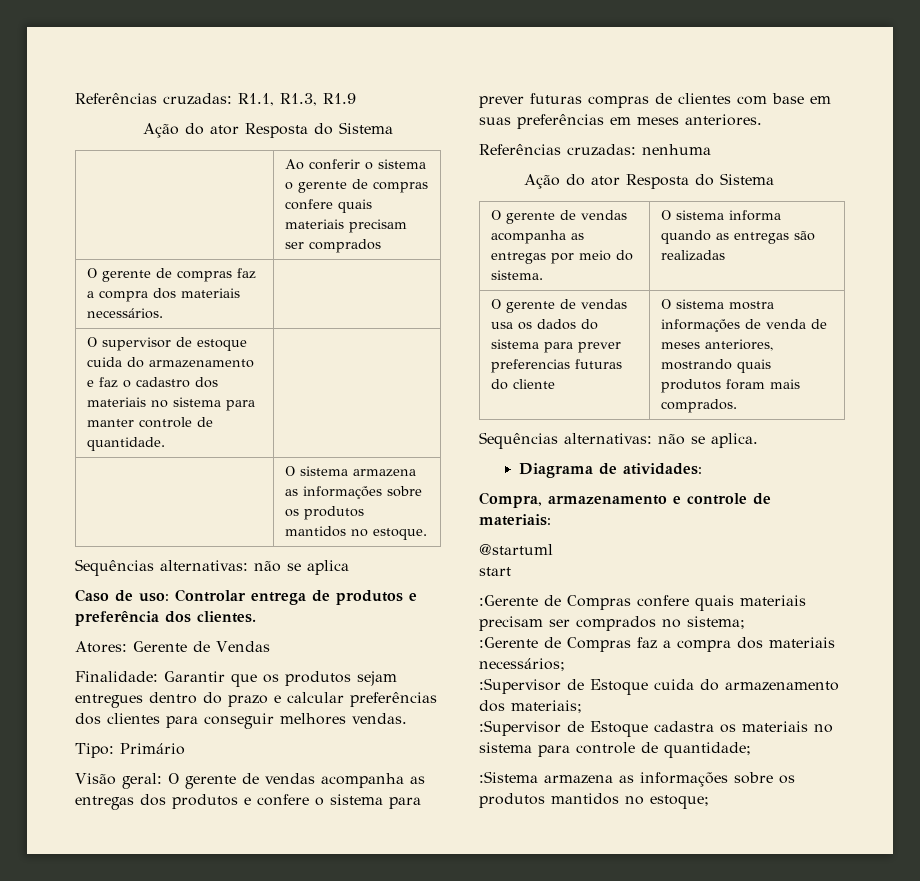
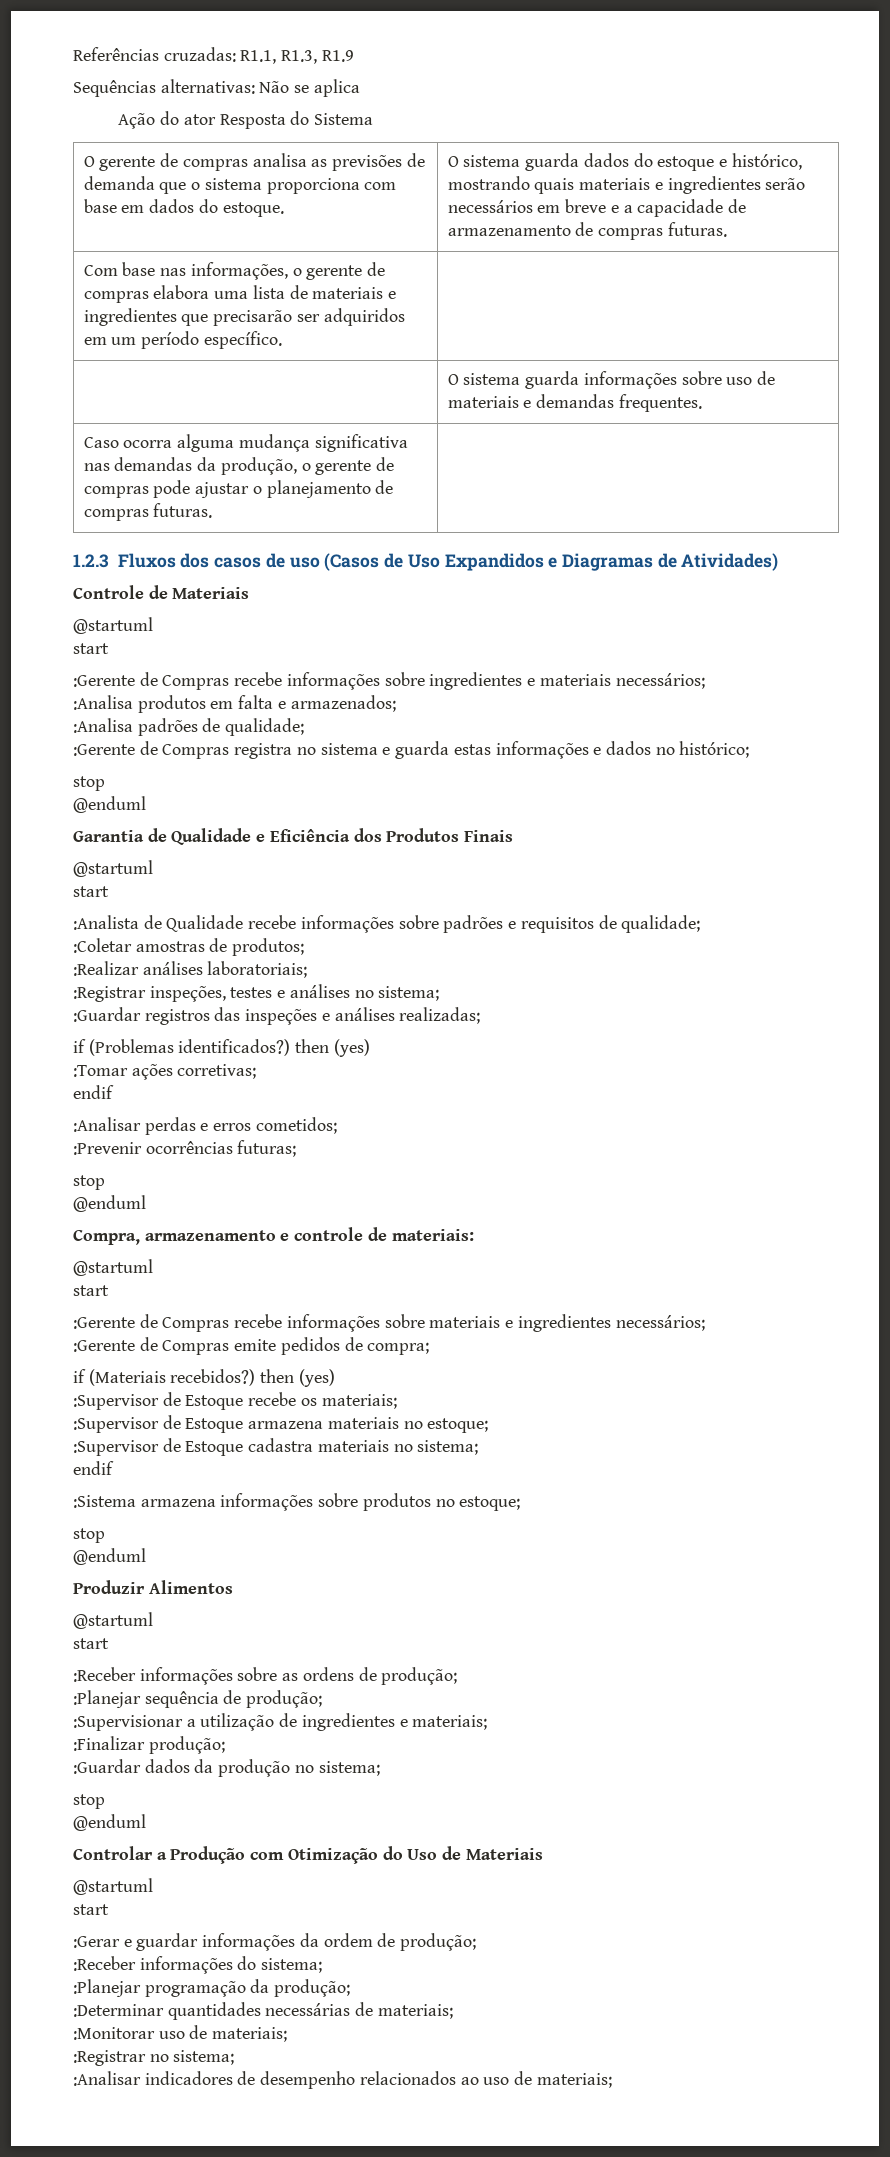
[142,122,393,138] [285,159,427,170] [285,179,429,193] [285,199,373,213] [285,219,408,233] [285,239,382,253] [87,268,257,282] [87,288,241,302] [87,308,164,319] [87,337,248,351] [87,357,255,368] [87,377,219,388] [87,397,256,411] [87,417,214,428] [87,437,166,451] [285,466,417,477] [285,486,423,499] [285,506,365,520] [285,526,428,540] [75,559,281,576] // Ação do ator Resposta do Sistema // | Ao conferir o sistema o gerente de compras confere quais materiais precisam ser comprados // O gerente de compras faz a compra dos materiais necessários. | // O supervisor de estoque cuida do armazenamento e faz o cadastro dos materiais no sistema para manter controle de quantidade. | // | O sistema armazena as informações sobre os produtos mantidos no estoque. // Sequências alternativas: não -> [73,79,290,97] // Sequências alternativas: Não
[75,589,417,605] [75,611,256,626] [75,641,270,653] [75,671,397,687] [75,692,437,708] [75,713,407,729] [75,743,185,758] [75,773,425,789] [75,794,421,810] [479,93,831,108] [479,114,762,129] [479,144,711,156] // Caso de uso: Controlar entrega de produtos e preferência dos clientes. // Atores: Gerente de Vendas // Finalidade: Garantir que os produtos sejam entregues dentro do prazo e calcular preferências dos clientes para conseguir melhores vendas. // Tipo: Primário // Visão geral: O gerente de vendas acompanha as entregas dos produtos e confere o sistema para prever futuras compras de clientes com base em suas preferências em meses anteriores. // Referências cruzadas: nenhuma -> (360, 88) none
[581,210,628,220] [491,230,585,244] [491,250,634,264] [491,270,544,280] [661,210,782,221] [661,230,816,244] [661,250,726,261] [491,299,628,313] [491,319,599,330] [491,339,622,353] [491,359,623,373] [491,379,556,390] [661,299,775,310] [661,319,828,332] [661,339,774,351] [661,359,772,373] [661,379,801,393] [661,399,738,413] [479,432,758,449] [519,463,703,478] vendas acompanha as entregas por meio do sistema. | O sistema informa quando as entregas são realizadas // O gerente de vendas usa os dados do sistema para prever preferencias futuras do cliente | O sistema mostra informações de venda de meses anteriores, mostrando quais produtos foram mais comprados. // Sequências alternativas: não se aplica. // Diagrama de atividades: -> [182,153,425,171] [83,176,397,194] [83,199,284,217] [447,153,802,171] [447,176,806,194] [447,199,746,217] [447,222,727,240] [83,262,385,280] [83,285,396,303] [83,308,405,326] [83,331,282,349] [447,371,775,389] [447,394,702,412] [83,434,408,452] [83,457,394,475] [83,480,394,498] [83,503,213,521] [73,553,779,571] [73,585,250,599] [73,617,153,634] [73,643,109,654] [73,672,705,690] [73,695,396,713] [73,718,305,736] [73,741,750,759] [73,776,105,791] [73,796,146,813] [73,828,514,845] [73,860,153,877] [73,886,109,897] [73,915,701,933] [73,938,305,956] [73,961,308,978] [73,984,440,1002] [73,1007,481,1025] [73,1039,370,1057] [73,1064,257,1080] [73,1085,114,1099] [73,1117,337,1135] [73,1140,297,1157] [73,1175,105,1190] [73,1195,146,1212] compras analisa as previsões de demanda que o sistema proporciona com base em dados do estoque. | O sistema guarda dados do estoque e histórico, mostrando quais materiais e ingredientes serão necessários em breve e a capacidade de armazenamento de compras futuras. // Com base nas informações, o gerente de compras elabora uma lista de materiais e ingredientes que precisarão ser adquiridos em um período específico. | // | O sistema guarda informações sobre uso de materiais e demandas frequentes. // Caso ocorra alguma mudança significativa nas demandas da produção, o gerente de compras pode ajustar o planejamento de compras futuras. | // 1.2.3 Fluxos dos casos de uso (Casos de Uso Expandidos e Diagramas de Atividades) // Controle de Materiais // @startuml // start // :Gerente de Compras recebe informações sobre ingredientes e materiais necessários; // :Analisa produtos em falta e armazenados; // :Analisa padrões de qualidade; // :Gerente de Compras registra no sistema e guarda estas informações e dados no histórico; // stop // @enduml // Garantia de Qualidade e Eficiência dos Produtos Finais // @startuml // start // :Analista de Qualidade recebe informações sobre padrões e requisitos de qualidade; // :Coletar amostras de produtos; // :Realizar análises laboratoriais; // :Registrar inspeções, testes e análises no sistema; // :Guardar registros das inspeções e análises realizadas; // if (Problemas identificados?) then (yes) // :Tomar ações corretivas; // endif // :Analisar perdas e erros cometidos; // :Prevenir ocorrências futuras; // stop // @enduml
[637,595,806,611] [479,616,745,631] [479,637,835,652] [479,658,565,671] [479,678,839,695] [479,700,505,712] confere quais materiais precisam ser comprados no sistema; // :Gerente de Compras faz a compra dos materiais necessários; // :Supervisor de Estoque cuida do armazenamento dos -> [234,1314,705,1332] [73,1337,430,1355] [73,1369,335,1387] [73,1392,317,1410] recebe informações sobre materiais e ingredientes necessários; // :Gerente de Compras emite pedidos de compra; // if (Materiais recebidos?) then (yes) // :Supervisor de Estoque recebe os
[654,721,833,733] [479,742,751,758] cadastra os materiais no sistema para controle de quantidade; -> [248,1417,489,1433] [73,1438,479,1456] [73,1461,114,1475] armazena materiais no estoque; // :Supervisor de Estoque cadastra materiais no sistema; // endif
[619,772,795,787] [479,793,709,809] as informações sobre os produtos mantidos no estoque; -> [220,1493,521,1511] [73,1528,105,1543] [73,1548,146,1565] [73,1580,233,1594] [73,1612,153,1629] [73,1638,109,1649] [73,1667,458,1685] [73,1690,323,1708] [73,1713,488,1731] [73,1736,225,1754] [73,1759,380,1777] [73,1794,105,1809] [73,1814,146,1831] [73,1846,543,1864] [73,1878,153,1895] [73,1904,109,1915] [73,1933,477,1951] [73,1956,323,1974] [73,1979,351,1997] [73,2002,453,2020] [73,2025,288,2042] [73,2050,235,2066] [73,2071,612,2089] informações sobre produtos no estoque; // stop // @enduml // Produzir Alimentos // @startuml // start // :Receber informações sobre as ordens de produção; // :Planejar sequência de produção; // :Supervisionar a utilização de ingredientes e materiais; // :Finalizar produção; // :Guardar dados da produção no sistema; // stop // @enduml // Controlar a Produção com Otimização do Uso de Materiais // @startuml // start // :Gerar e guardar informações da ordem de produção; // :Receber informações do sistema; // :Planejar programação da produção; // :Determinar quantidades necessárias de materiais; // :Monitorar uso de materiais; // :Registrar no sistema; // :Analisar indicadores de desempenho relacionados ao uso de materiais;

